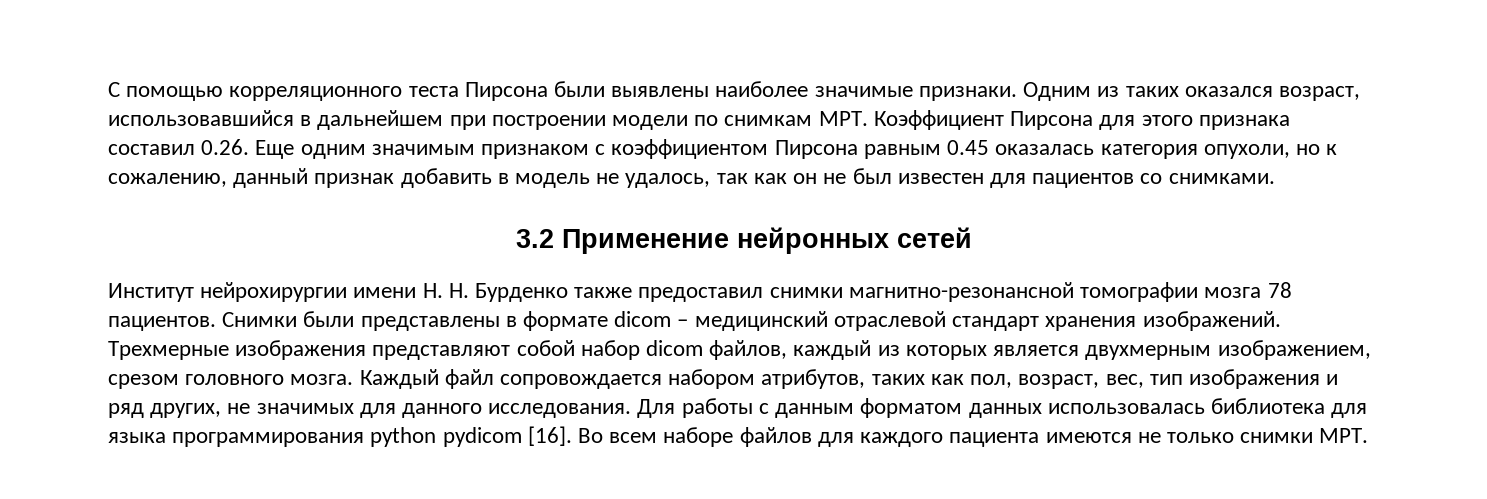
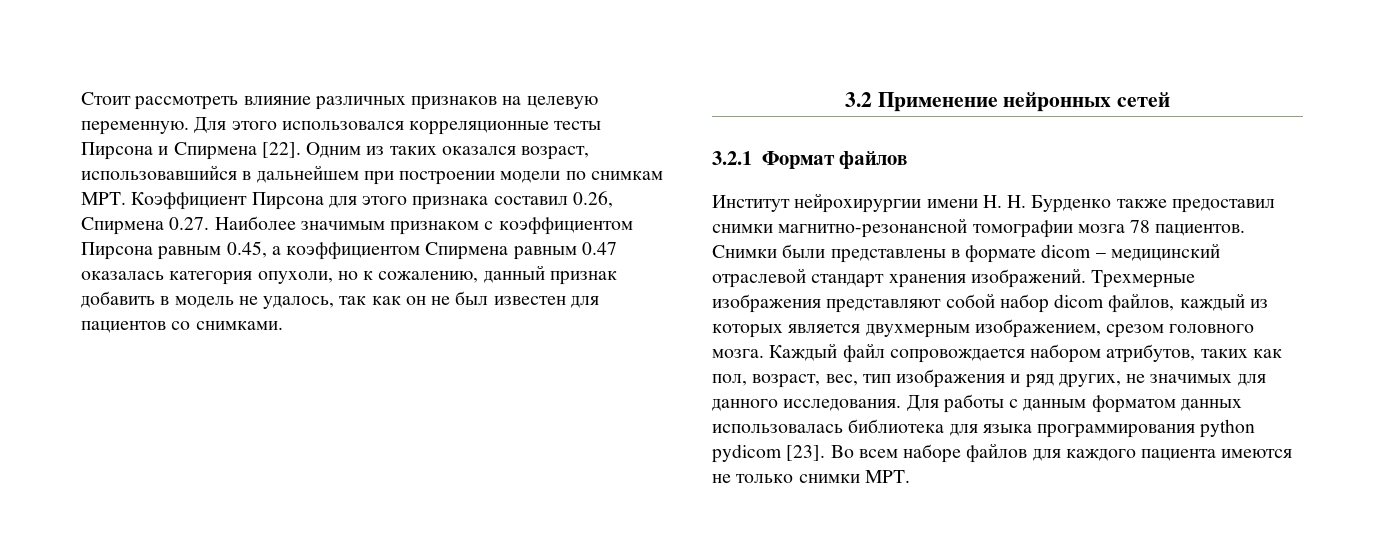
[108,81,1017,101] С помощью корреляционного теста Пирсона были выявлены наиболее значимые признаки. -> [81,92,598,110] [81,117,602,135] [81,142,301,160] Стоит рассмотреть влияние различных признаков на целевую переменную. Для этого использовался корреляционные тесты Пирсона и Спирмена [22].
[201,139,366,159] 0.26. Еще одним -> [572,191,613,208] [81,216,296,235] 0.26, Спирмена 0.27. Наиболее
[947,140,990,155] 0.45 -> [226,241,617,260] 0.45, а коэффициентом Спирмена равным 0.47
(972, 237) none -> [712,151,908,169] // 3.2.1 Формат файлов
[527,426,572,446] [16]. -> [786,445,826,461] [23].

